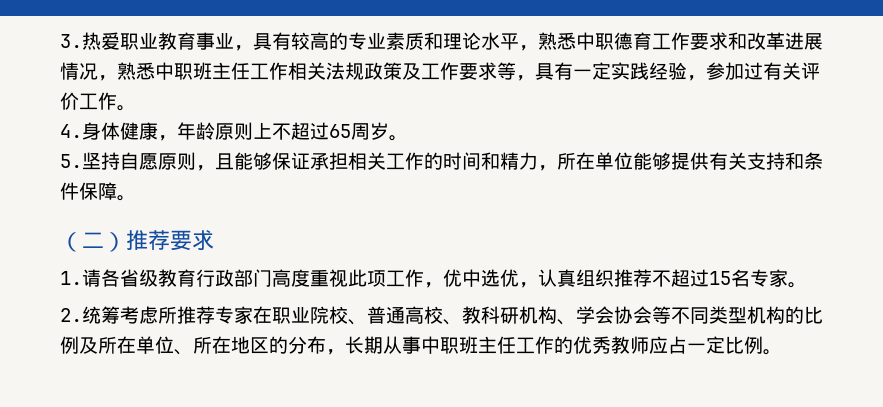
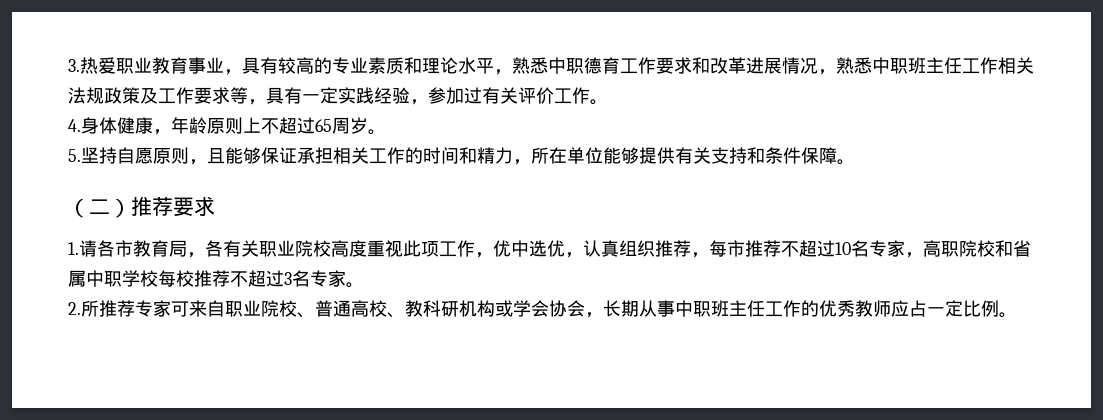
[120,269,272,287] 省级教育行政部门 -> [115,240,331,258] 市教育局，各有关职业院校
[652,269,731,287] 不超过15 -> [691,240,1031,258] [68,270,292,287] ，每市推荐不超过10名专家，高职院校和省属中职学校每校推荐不超过3
[82,306,158,324] 统筹考虑 -> (81, 308) none
[253,306,272,324] 在 -> [171,300,225,317] 可来自
[557,319,576,325] 、 -> [495,300,513,317] 或
[652,306,823,324] [60,336,326,355] 等不同类型机构的比例及所在单位、所在地区的分布 -> (585, 308) none

